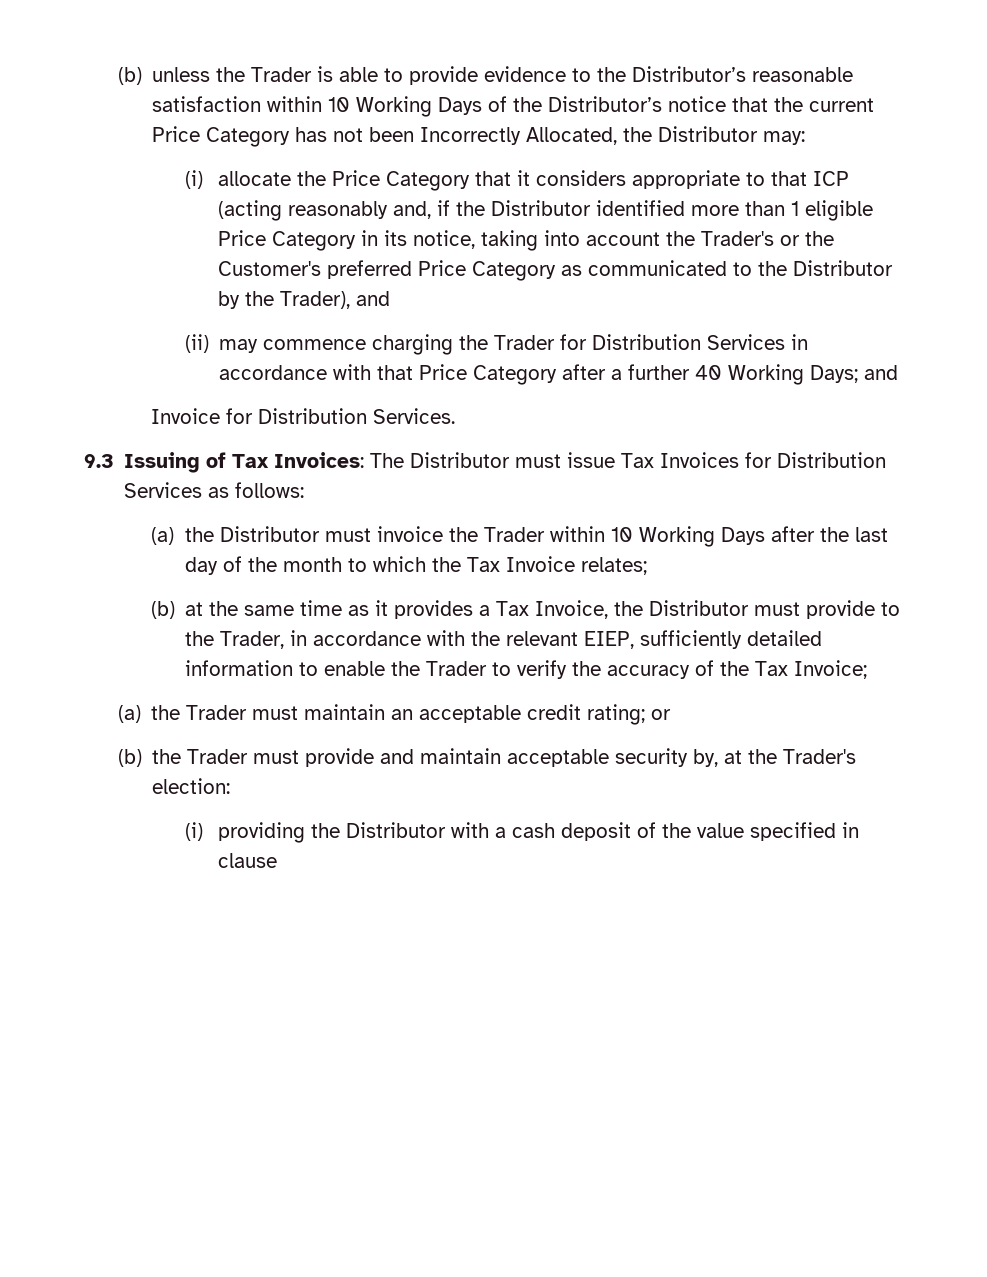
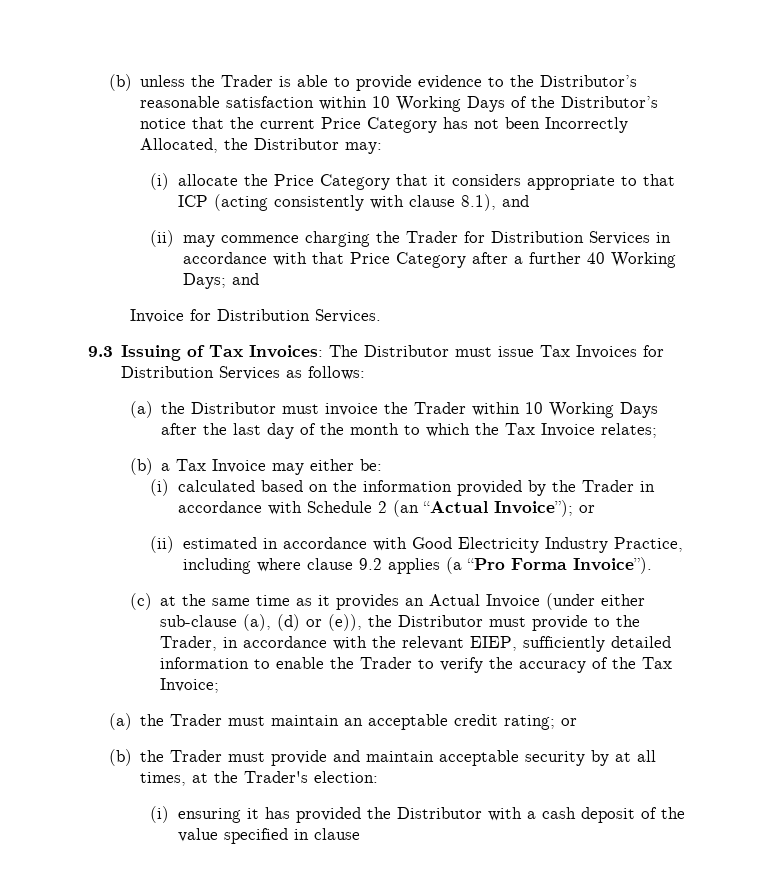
[288,200,874,221] [218,230,835,251] [218,260,894,281] [218,291,351,309] reasonably and, if the Distributor identified more than 1 eligible Price Category in its notice, taking into account the Trader's or the Customer's preferred Price Category as communicated to the Distributor by the Trader), -> [273,194,496,211] consistently with clause 8.1),
(176, 610) none -> [160,459,382,475] [150,479,655,496] [177,500,595,517] [150,536,683,553] [182,557,652,574] [129,593,152,610] a Tax Invoice may either be: // (i) calculated based on the information provided by the Trader in accordance with Schedule 2 (an “Actual Invoice”); or // (ii) estimated in accordance with Good Electricity Industry Practice, including where clause 9.2 applies (a “Pro Forma Invoice”). // (c)
[479,600,609,619] a Tax Invoice, -> [404,593,645,610] [159,614,362,631] an Actual Invoice (under either sub-clause (a), (d) or (e)),
[692,749,718,767] by, -> [591,750,657,766] [140,772,187,786] by at all times,
[218,822,306,843] providing -> [177,807,361,823] ensuring it has provided

